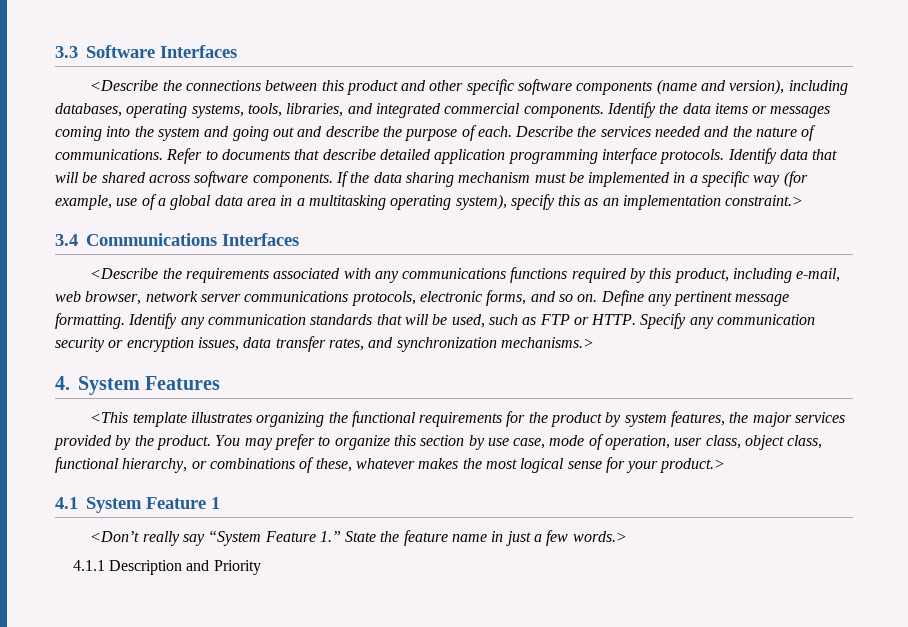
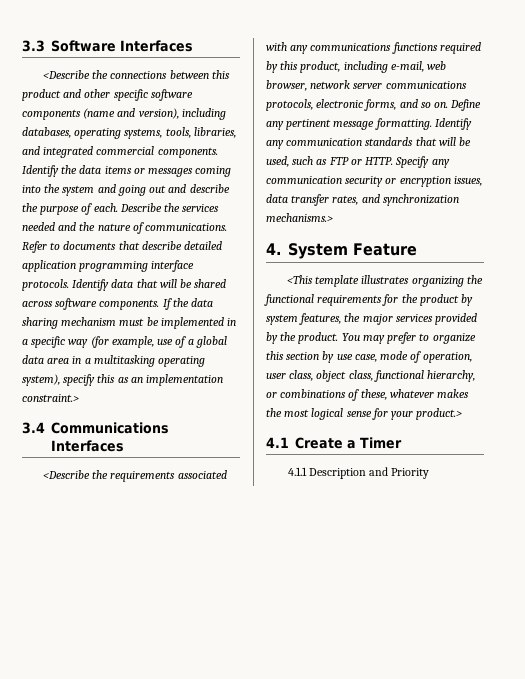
[145,376,221,390] Features -> [352,243,417,256] Feature
[86,497,220,513] [90,530,627,546] System Feature 1 // <Don’t really say “System Feature 1.” State the feature name in just a few words.> -> [295,437,402,449] Create a Timer

